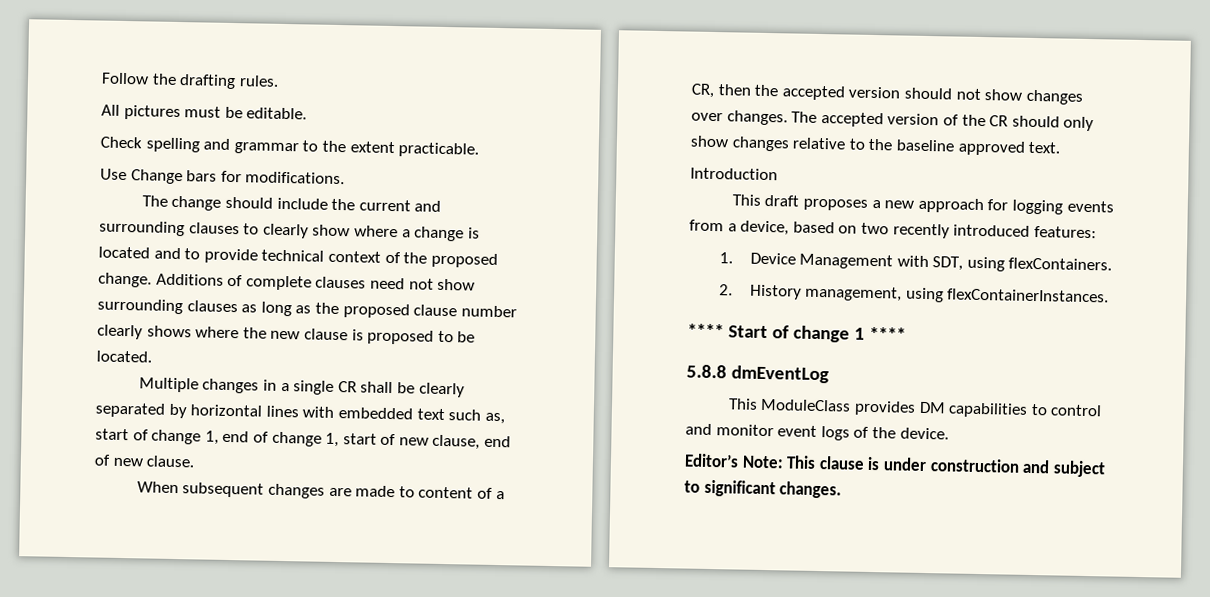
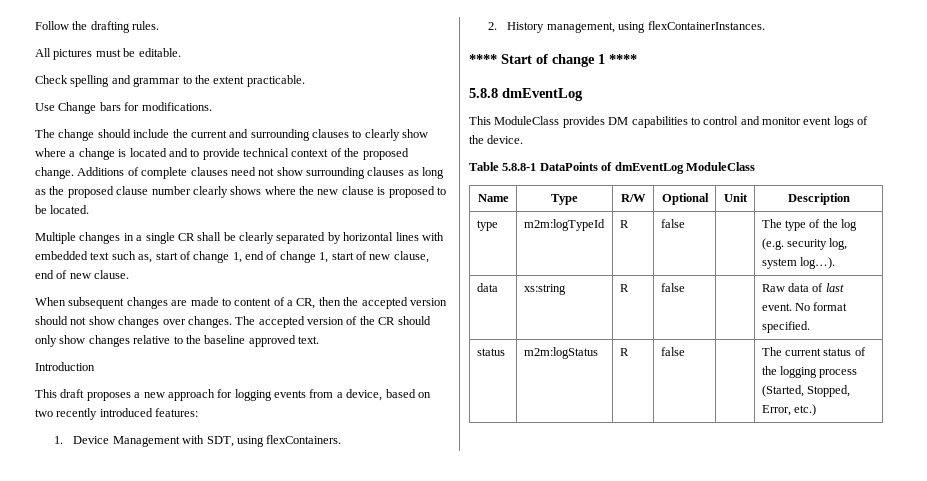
[684,453,1106,478] [684,479,843,499] Editor’s Note: This clause is under construction and subject to significant changes. -> [469,162,755,174] [477,194,509,202] [551,194,578,205] [620,194,646,202] [661,193,709,205] [723,193,748,202] [787,193,850,205] [476,220,498,231] [523,219,605,231] [619,220,629,228] [660,219,685,228] [761,219,858,231] [761,238,848,250] [761,257,835,269] [476,283,498,292] [523,284,566,295] [619,284,629,292] [660,283,685,292] [761,283,844,292] [761,302,848,311] [761,321,810,333] [476,348,505,356] [523,347,598,359] [619,348,629,356] [660,347,685,356] [761,347,866,356] [761,366,858,378] [761,385,850,397] [761,404,816,416] Table 5.8.8-1 DataPoints of dmEventLog ModuleClass // Name | Type | R/W | Optional | Unit | Description // type | m2m:logTypeId | R | false | | The type of the log (e.g. security log, system log…). // data | xs:string | R | false | | Raw data of last event. No format specified. // status | m2m:logStatus | R | false | | The current status of the logging process (Started, Stopped, Error, etc.)

